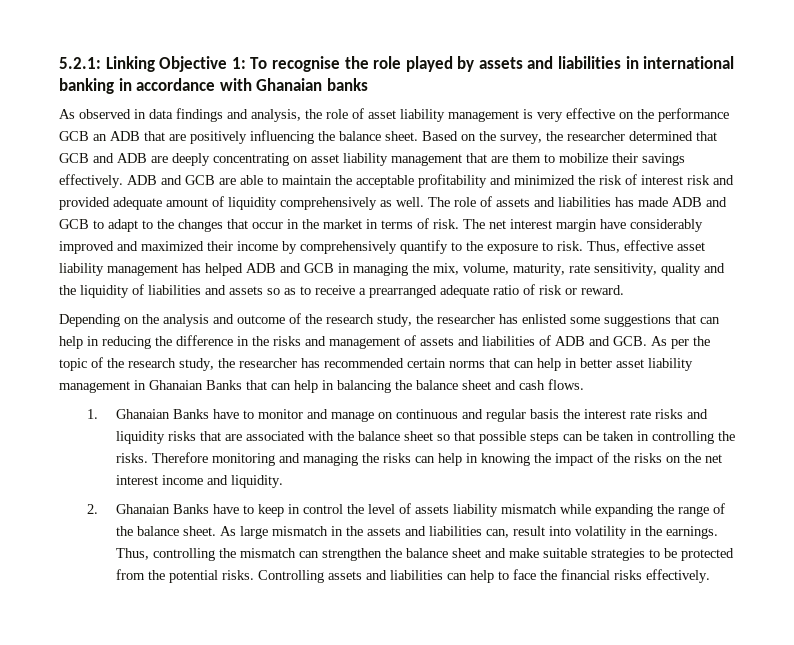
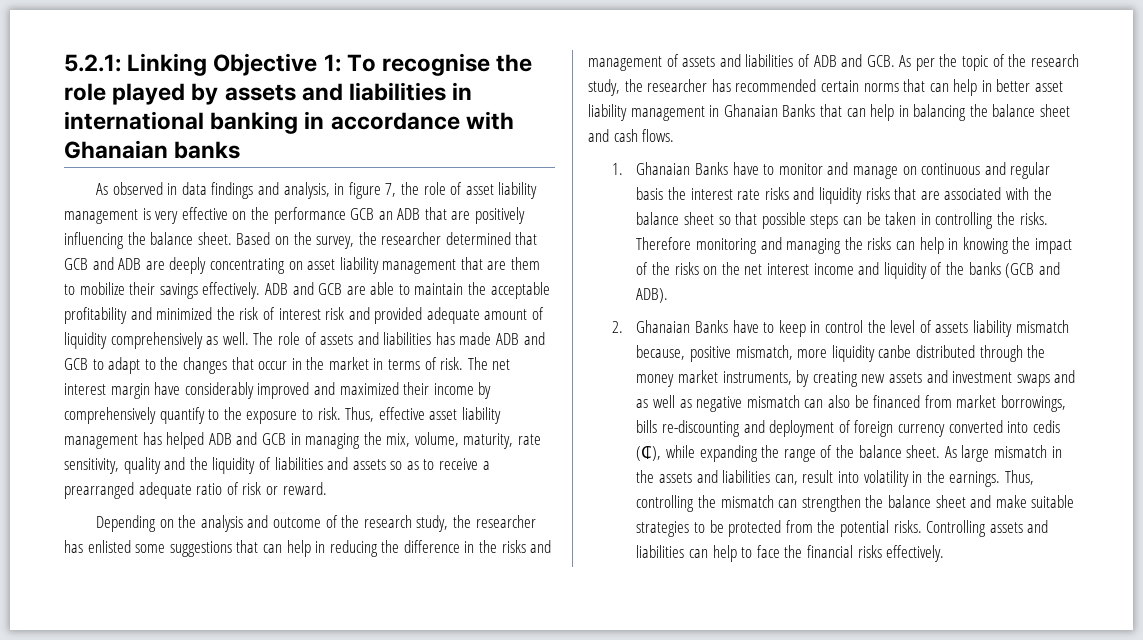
(301, 115) none -> [334,182,397,199] in figure 7,
[230,475,283,488] liquidity. -> [883,262,1060,279] [636,288,669,303] liquidity of the banks (GCB and ADB).
(557, 509) none -> [636,345,1046,362] [636,370,1076,387] [636,395,1066,412] [636,420,1060,437] [636,446,662,461] because, positive mismatch, more liquidity canbe distributed through the money market instruments, by creating new assets and investment swaps and as well as negative mismatch can also be financed from market borrowings, bills re-discounting and deployment of foreign currency converted into cedis (₵),

